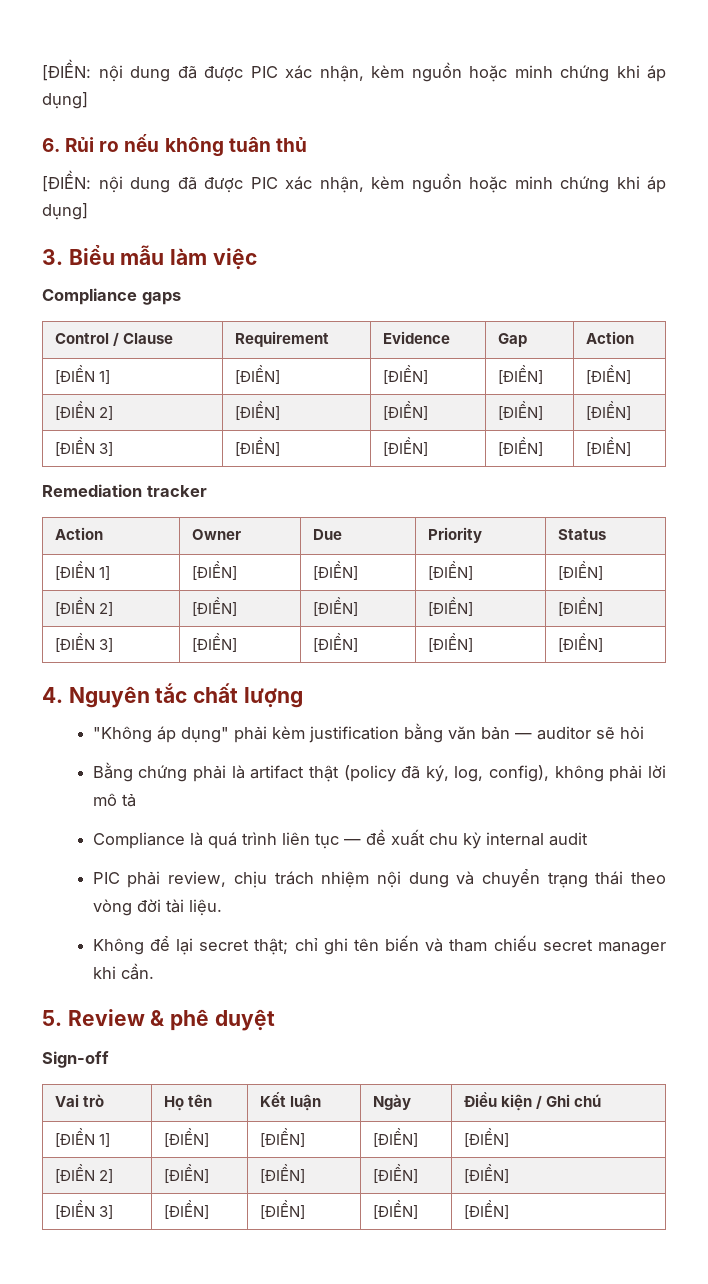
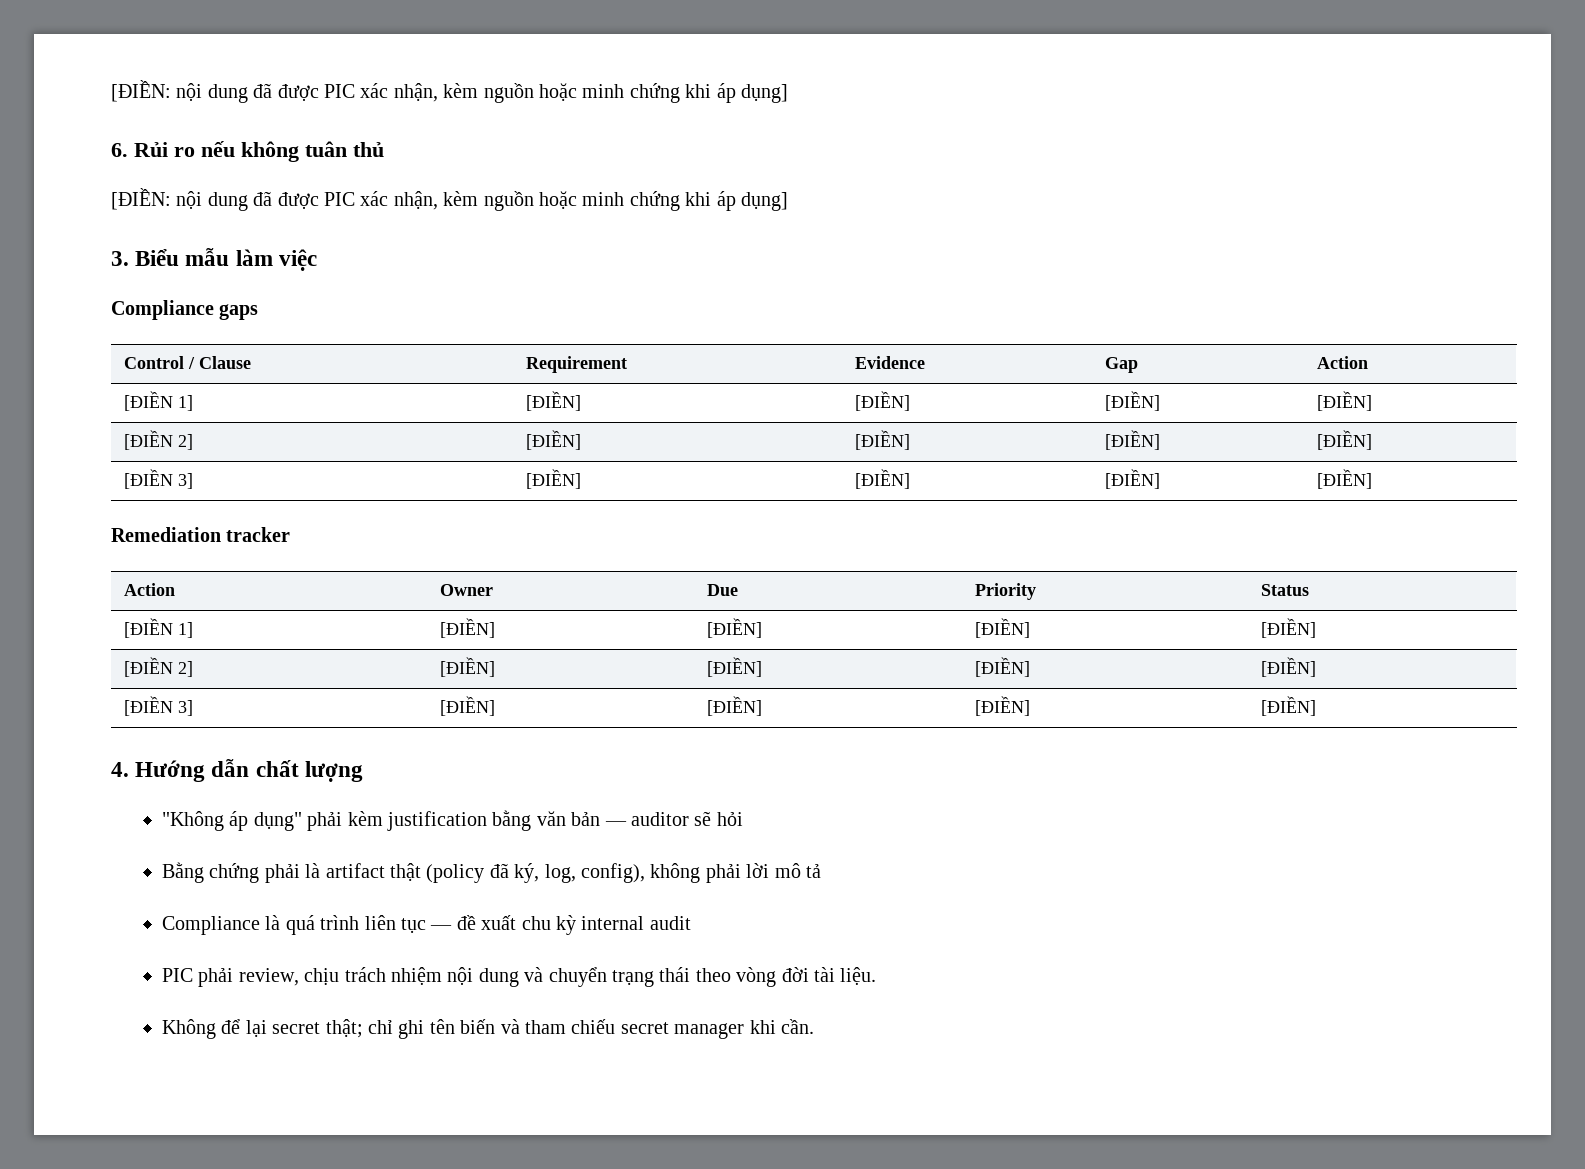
[68,683,188,708] Nguyên tắc -> [135,759,250,782] Hướng dẫn
[42,1009,275,1031] [42,1051,109,1068] [55,1094,105,1107] [164,1094,213,1111] [260,1092,322,1111] [373,1094,412,1110] [464,1092,602,1111] [55,1128,111,1147] [164,1128,210,1147] [260,1128,306,1147] [373,1128,419,1147] [464,1128,510,1147] [55,1164,114,1183] [164,1164,210,1183] [260,1164,306,1183] [373,1164,419,1183] [464,1164,510,1183] [55,1200,114,1219] [164,1200,210,1219] [260,1200,306,1219] [373,1200,419,1219] [464,1200,510,1219] // 5. Review & phê duyệt // Sign-off // Vai trò | Họ tên | Kết luận | Ngày | Điều kiện / Ghi chú // [ĐIỀN 1] | [ĐIỀN] | [ĐIỀN] | [ĐIỀN] | [ĐIỀN] // [ĐIỀN 2] | [ĐIỀN] | [ĐIỀN] | [ĐIỀN] | [ĐIỀN] // [ĐIỀN 3] | [ĐIỀN] | [ĐIỀN] | [ĐIỀN] | [ĐIỀN] -> (815, 1026) none

